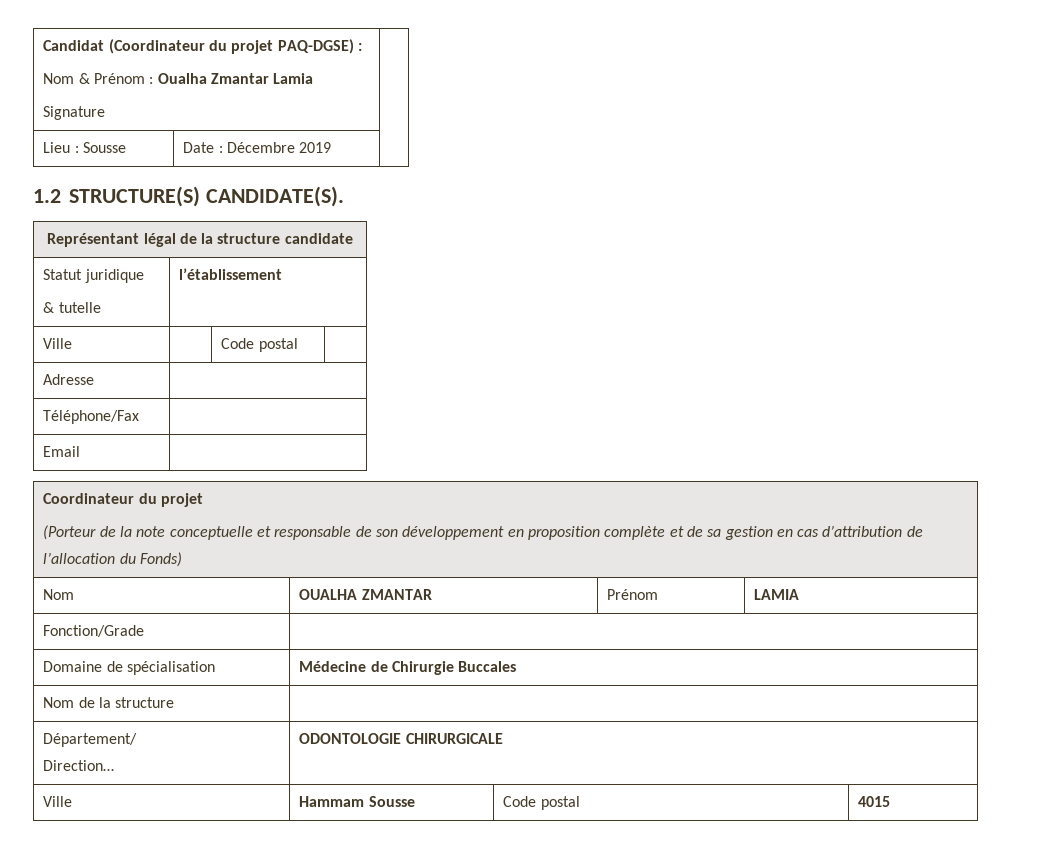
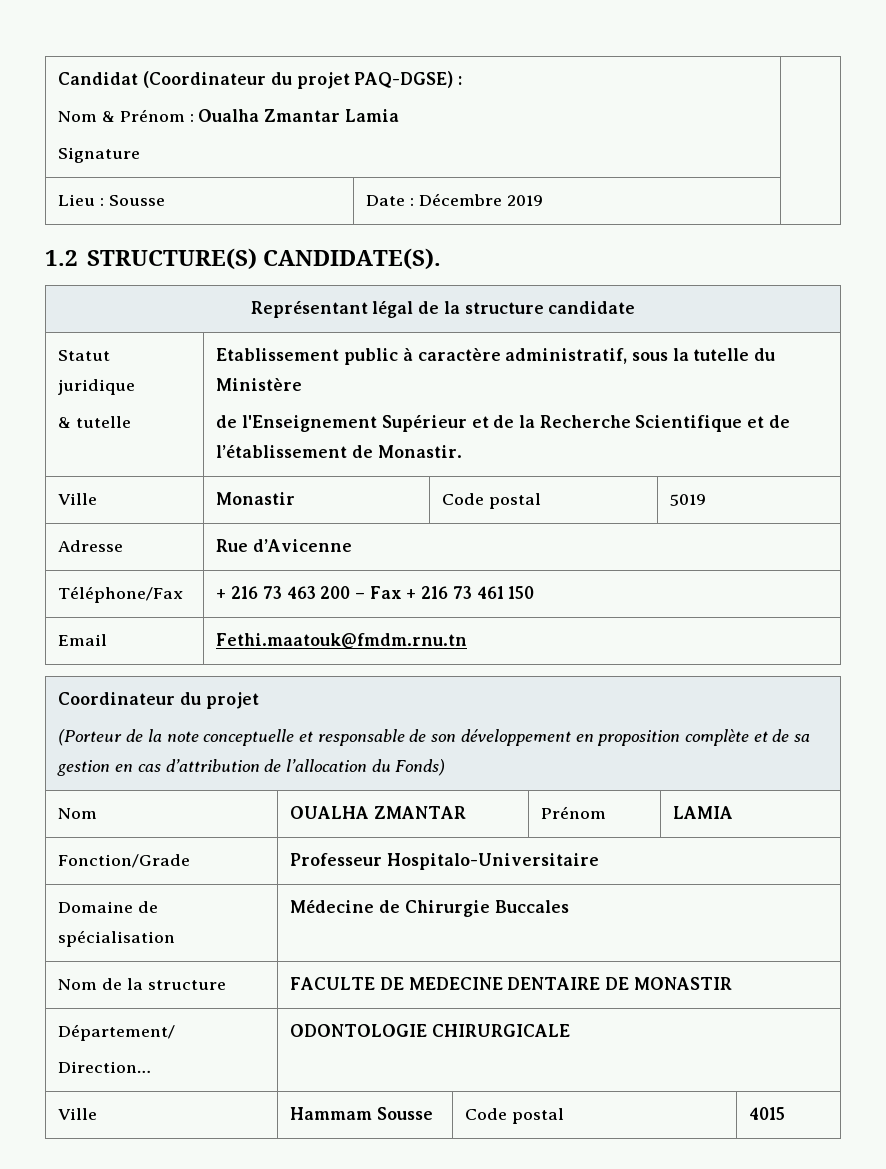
(101, 307) none -> [216,348,776,365] [216,378,303,391] [216,414,790,432] Etablissement public à caractère administratif, sous la tutelle du Ministère // de l'Enseignement Supérieur et de la Recherche Scientifique et de
[43,338,73,349] [221,338,298,352] // Ville | | Code postal | -> [352,445,462,458] [58,493,98,505] [216,492,296,505] [442,493,542,509] [670,494,707,506] de Monastir. // Ville | Monastir | Code postal | 5019
(95, 379) none -> [216,539,353,552] Rue d’Avicenne
(140, 417) none -> [216,586,535,599] + 216 73 463 200 – Fax + 216 73 461 150
(81, 451) none -> [216,633,468,649] Fethi.maatouk@fmdm.rnu.tn
(145, 631) none -> [290,853,600,870] Professeur Hospitalo-Universitaire
(175, 702) none -> [290,977,732,990] FACULTE DE MEDECINE DENTAIRE DE MONASTIR

